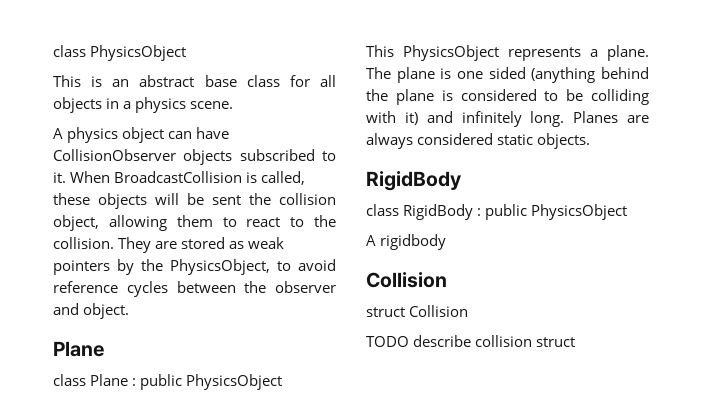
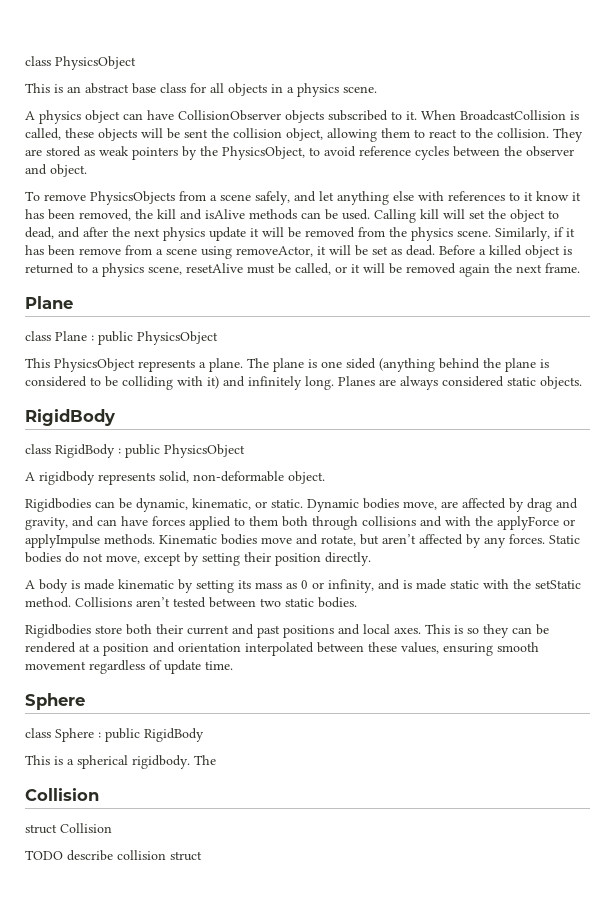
(130, 311) none -> [25,191,581,205] [25,209,559,223] [25,227,575,241] [25,245,572,259] [25,263,580,277] // To remove PhysicsObjects from a scene safely, and let anything else with references to it know it has been removed, the kill and isAlive methods can be used. Calling kill will set the object to dead, and after the next physics update it will be removed from the physics scene. Similarly, if it has been remove from a scene using removeActor, it will be set as dead. Before a killed object is returned to a physics scene, resetAlive must be called, or it will be removed again the next frame.
(447, 242) none -> [98,471,325,485] [25,498,578,512] [25,516,575,530] [25,534,580,548] [25,552,371,566] [25,579,581,593] [25,597,357,608] [25,624,549,638] [25,642,539,656] [25,660,233,674] [25,693,85,710] [25,728,204,742] [25,755,216,769] represents solid, non-deformable object. // Rigidbodies can be dynamic, kinematic, or static. Dynamic bodies move, are affected by drag and gravity, and can have forces applied to them both through collisions and with the applyForce or applyImpulse methods. Kinematic bodies move and rotate, but aren’t affected by any forces. Static bodies do not move, except by setting their position directly. // A body is made kinematic by setting its mass as 0 or infinity, and is made static with the setStatic method. Collisions aren’t tested between two static bodies. // Rigidbodies store both their current and past positions and local axes. This is so they can be rendered at a position and orientation interpolated between these values, ensuring smooth movement regardless of update time. // Sphere // class Sphere : public RigidBody // This is a spherical rigidbody. The

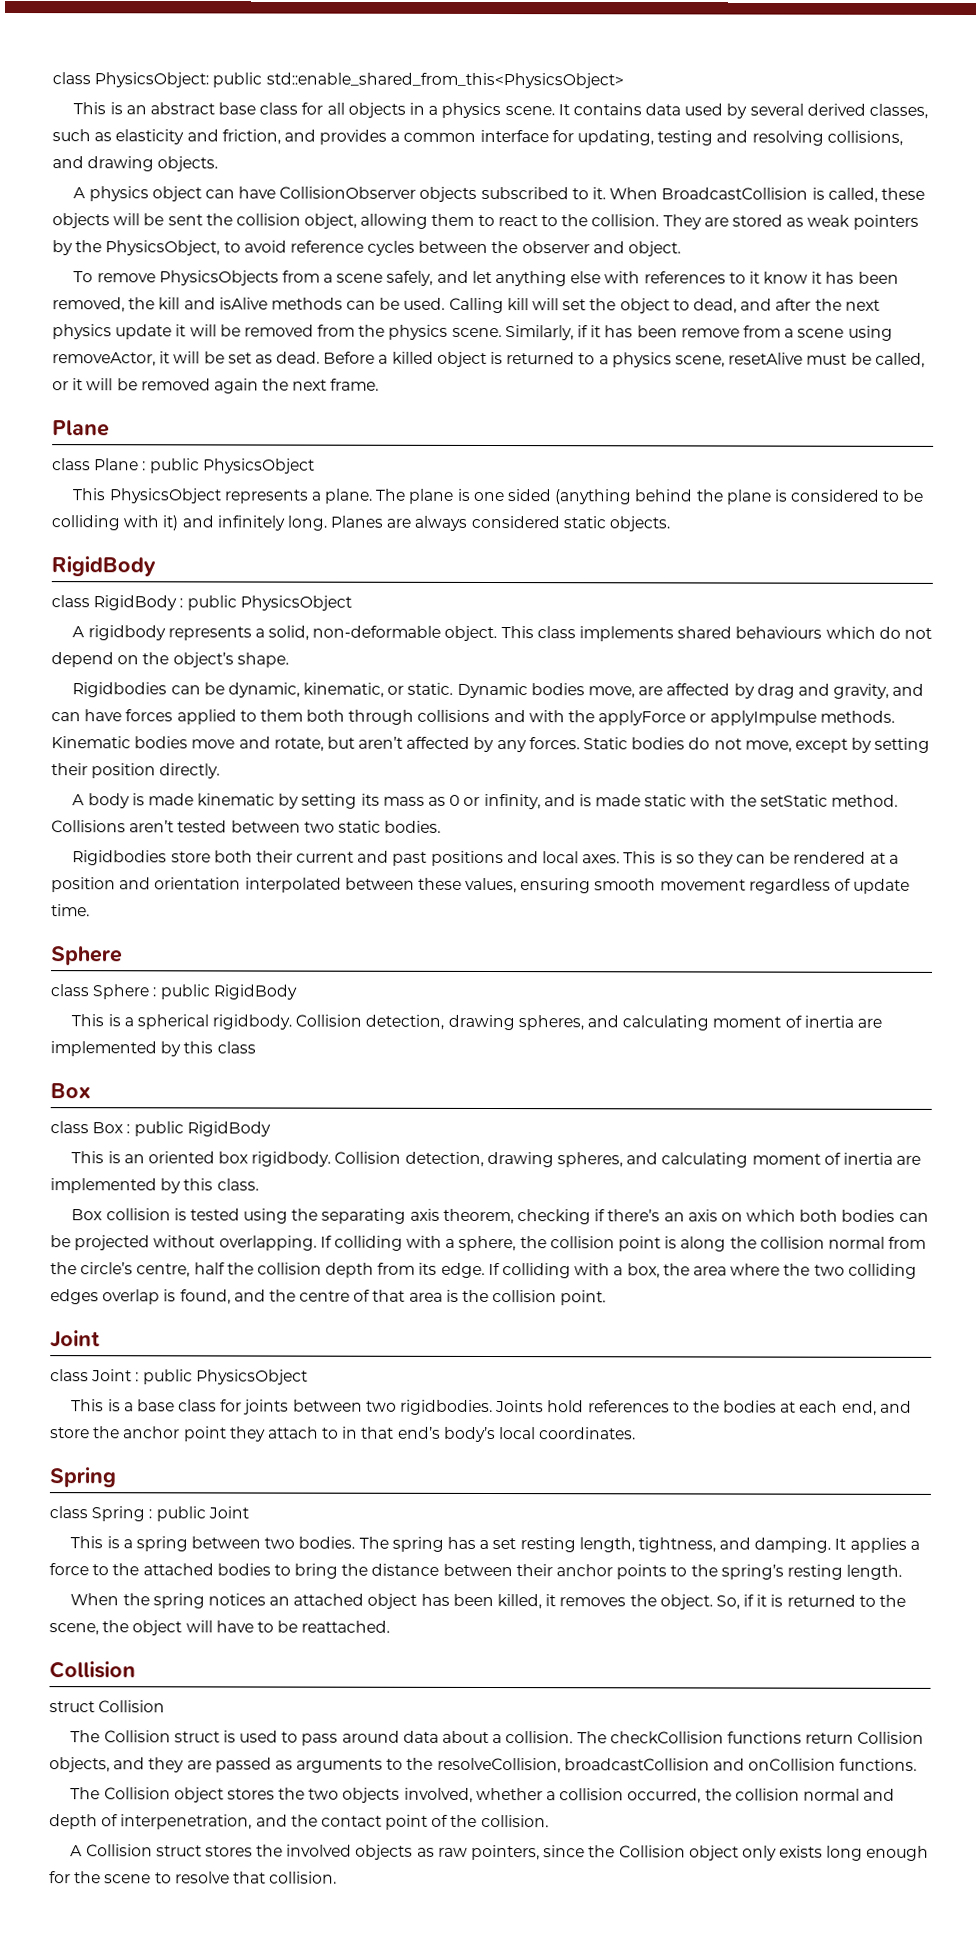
[25,56,136,70] class PhysicsObject -> [52,72,624,89] class PhysicsObject: public std::enable_shared_from_this<PhysicsObject>
(377, 89) none -> [557,103,929,119] [52,129,903,146] [52,156,219,172] It contains data used by several derived classes, such as elasticity and friction, and provides a common interface for updating, testing and resolving collisions, and drawing objects.
(155, 478) none -> [254,628,265,638] a
(325, 477) none -> [500,626,932,642] [51,652,289,668] This class implements shared behaviours which do not depend on the object’s shape.
[194,755,216,765] [25,788,99,801] [25,823,112,834] [25,850,202,861] The // Collision // struct Collision // TODO describe collision struct -> [295,1014,882,1031] [50,1041,256,1057] [50,1083,91,1099] [50,1121,271,1137] [71,1151,922,1168] [50,1178,259,1194] [71,1208,929,1225] [50,1235,927,1252] [50,1262,917,1279] [50,1289,607,1306] [50,1330,100,1349] [50,1369,308,1385] [71,1399,912,1416] [50,1426,637,1443] [49,1467,116,1488] [49,1506,249,1522] [70,1536,920,1553] [49,1563,903,1580] [70,1593,907,1610] [49,1620,391,1636] [49,1661,136,1679] [49,1700,166,1713] [70,1730,925,1746] [49,1757,918,1774] [70,1787,896,1804] [49,1814,549,1830] [70,1844,930,1861] [49,1871,338,1884] Collision detection, drawing spheres, and calculating moment of inertia are implemented by this class // Box // class Box : public RigidBody // This is an oriented box rigidbody. Collision detection, drawing spheres, and calculating moment of inertia are implemented by this class. // Box collision is tested using the separating axis theorem, checking if there’s an axis on which both bodies can be projected without overlapping. If colliding with a sphere, the collision point is along the collision normal from the circle’s centre, half the collision depth from its edge. If colliding with a box, the area where the two colliding edges overlap is found, and the centre of that area is the collision point. // Joint // class Joint : public PhysicsObject // This is a base class for joints between two rigidbodies. Joints hold references to the bodies at each end, and store the anchor point they attach to in that end’s body’s local coordinates. // Spring // class Spring : public Joint // This is a spring between two bodies. The spring has a set resting length, tightness, and damping. It applies a force to the attached bodies to bring the distance between their anchor points to the spring’s resting length. // When the spring notices an attached object has been killed, it removes the object. So, if it is returned to the scene, the object will have to be reattached. // Collision // struct Collision // The Collision struct is used to pass around data about a collision. The checkCollision functions return Collision objects, and they are passed as arguments to the resolveCollision, broadcastCollision and onCollision functions. // The Collision object stores the two objects involved, whether a collision occurred, the collision normal and depth of interpenetration, and the contact point of the collision. // A Collision struct stores the involved objects as raw pointers, since the Collision object only exists long enough for the scene to resolve that collision.

